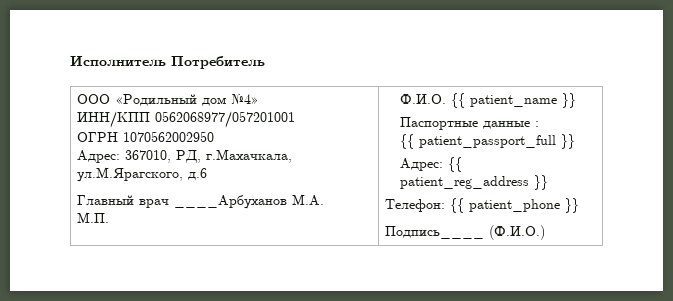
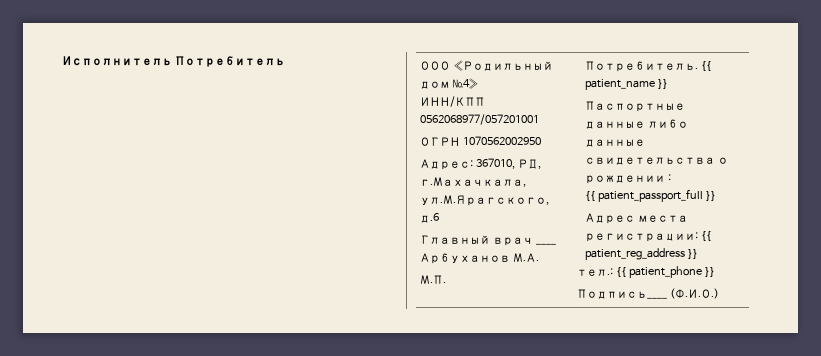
[174,195,288,209] ____Арбуханов -> [536,243,557,245] [420,253,511,264] ____ Арбуханов
[399,94,446,105] Ф.И.О. -> [584,61,698,72] Потребитель.
(530, 125) none -> [647,119,688,128] [584,139,645,147] [584,157,728,165] [584,175,665,184] либо данные свидетельства о рождении
[399,158,443,171] Адрес: -> [584,213,688,224] [584,232,698,242] Адрес места регистрации:
[385,199,446,212] Телефон: -> [577,268,614,276] тел.:

